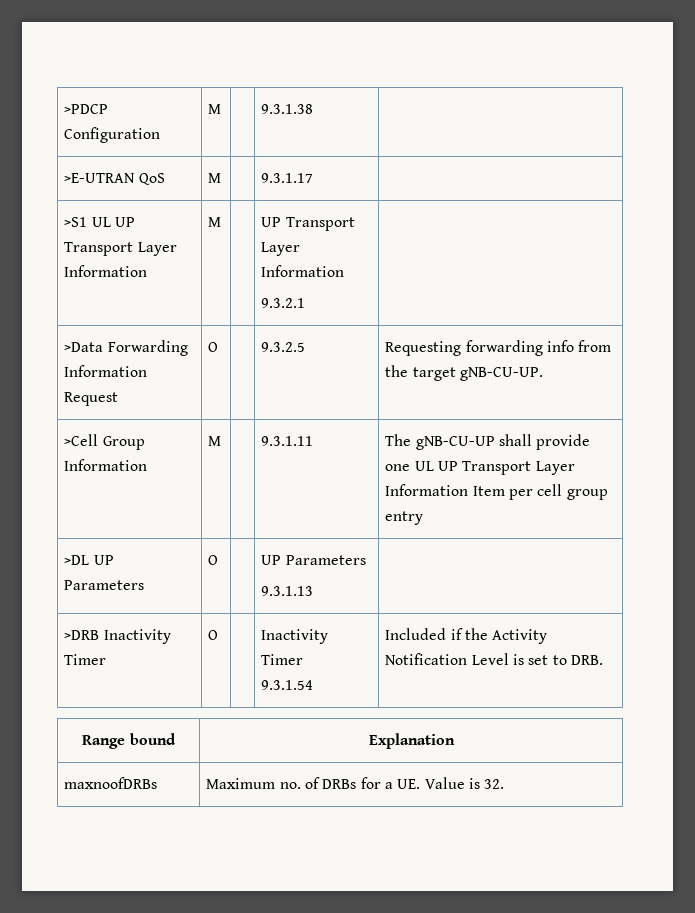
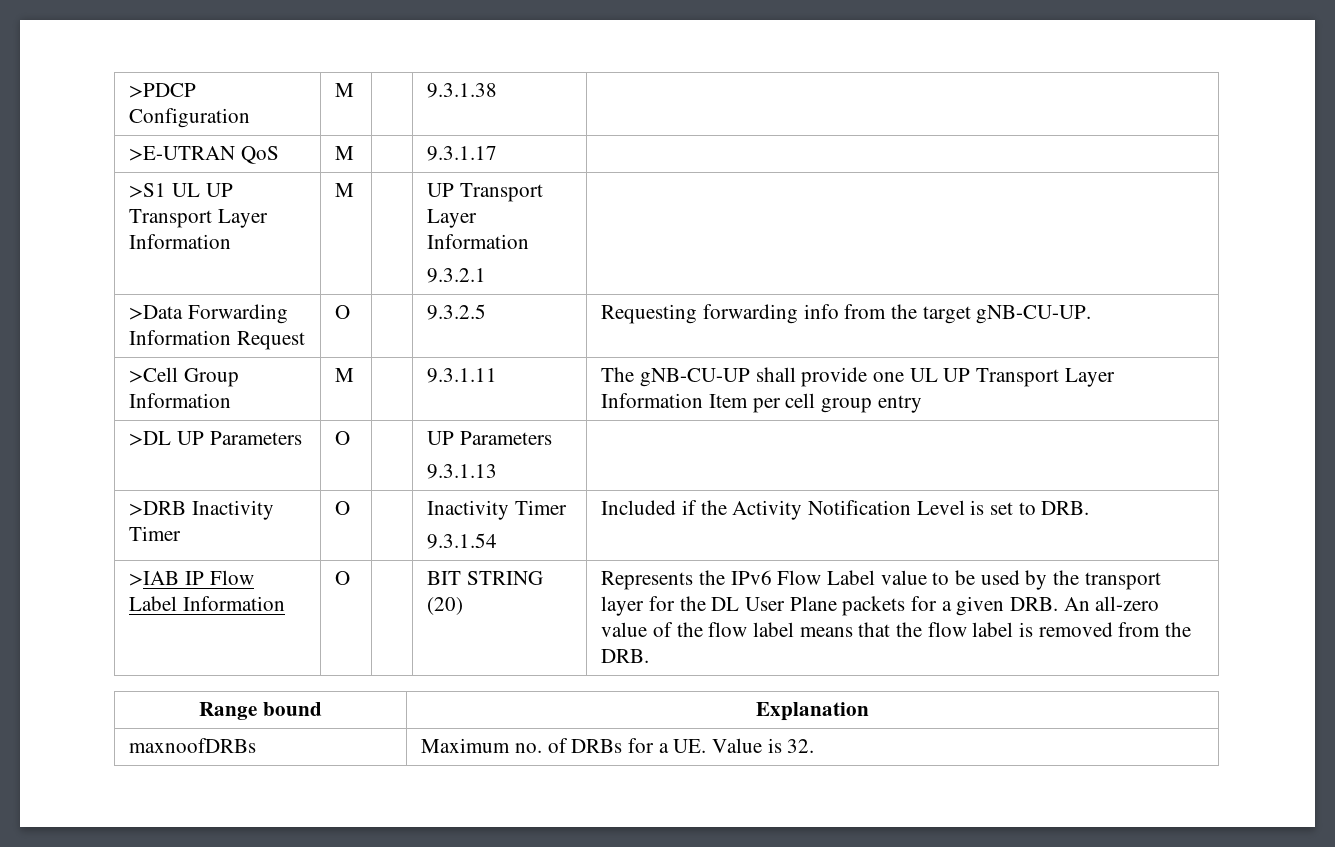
(603, 660) none -> [129,570,254,586] [129,596,285,611] [335,571,351,585] [427,571,543,585] [427,597,464,615] [601,570,1161,590] [601,596,1160,616] [601,622,1191,637] [601,649,650,663] // >IAB IP Flow Label Information | O | | BIT STRING (20) | Represents the IPv6 Flow Label value to be used by the transport layer for the DL User Plane packets for a given DRB. An all-zero value of the flow label means that the flow label is removed from the DRB.

